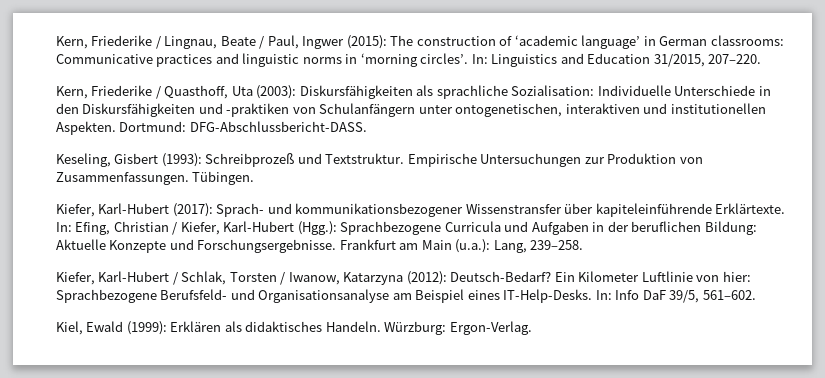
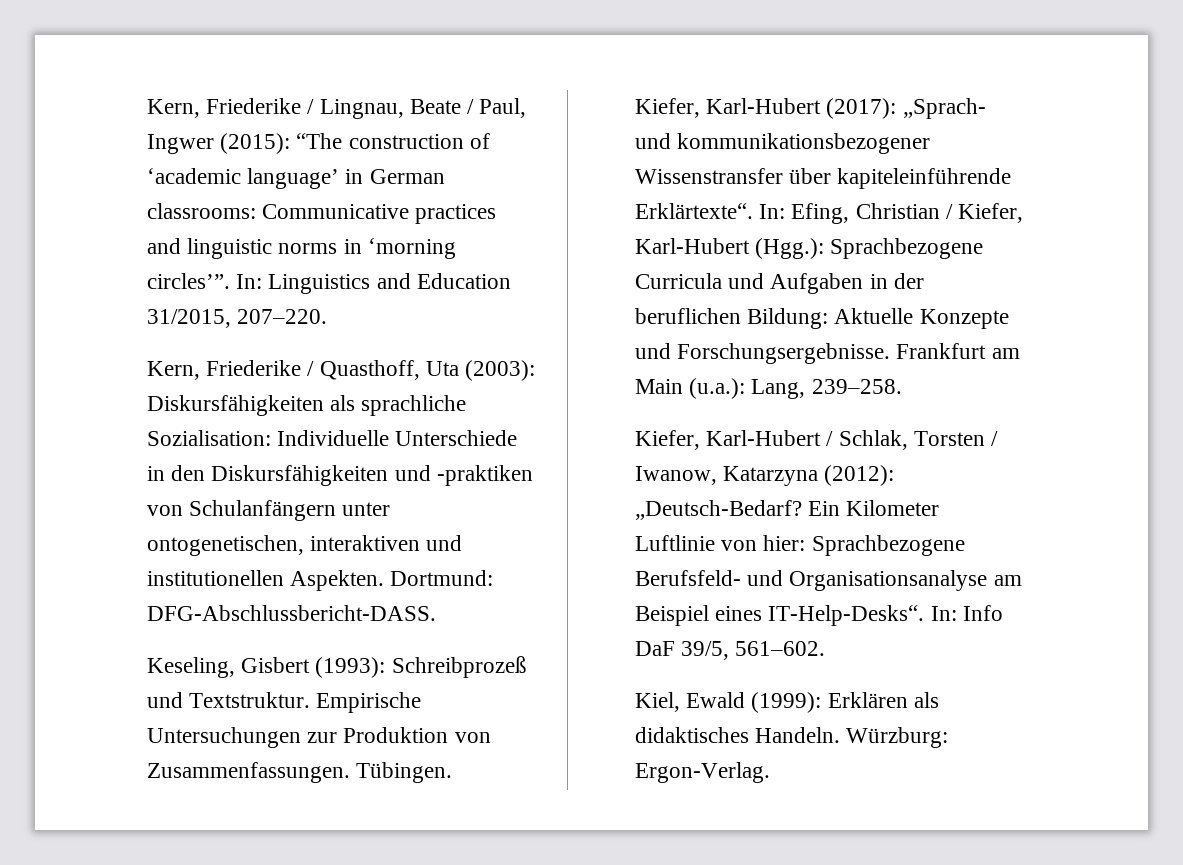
[390,35,414,46] The -> [296,133,343,149] “The
[420,53,469,64] circles’. -> [146,273,230,289] circles’”.
[216,203,265,217] Sprach- -> [902,98,986,119] „Sprach-
[715,203,786,214] Erklärtexte. -> [634,203,753,219] Erklärtexte“.
[450,271,552,282] Deutsch-Bedarf? -> [634,500,802,520] „Deutsch-Bedarf?
[503,289,593,303] IT-Help-Desks. -> [768,605,925,626] IT-Help-Desks“.

